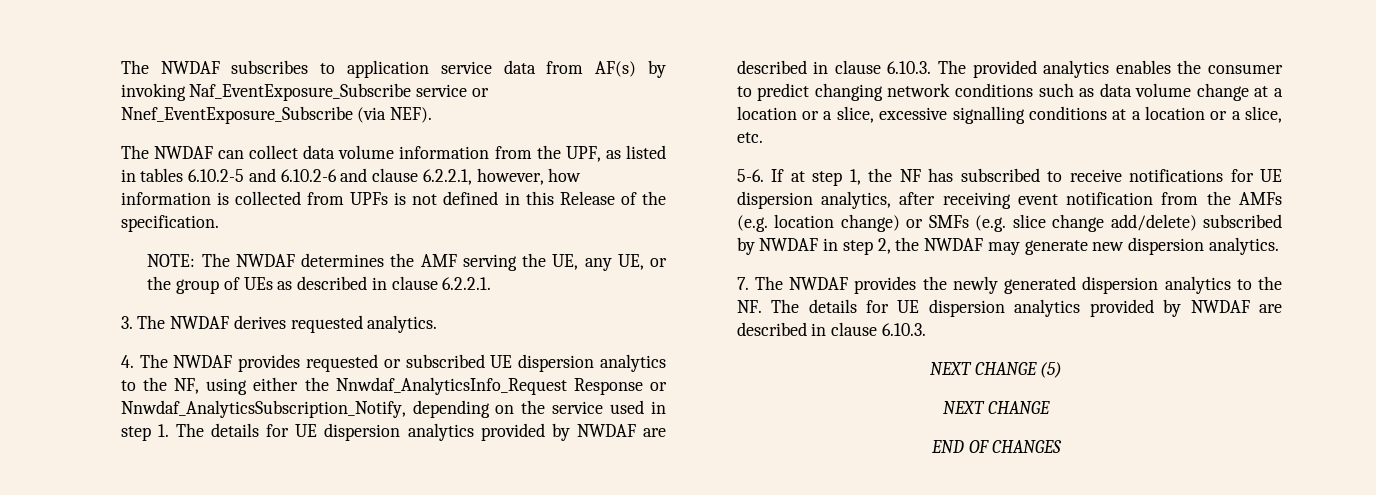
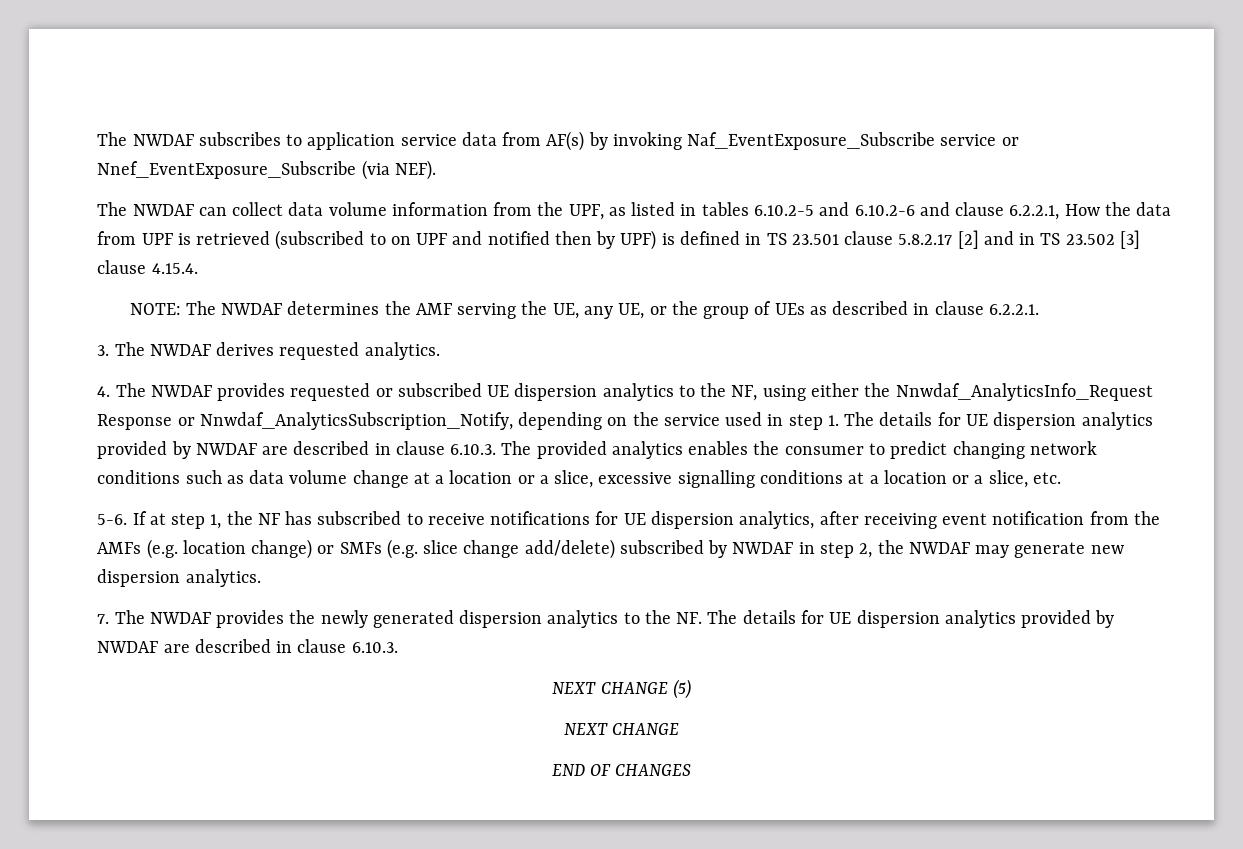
[476,168,582,185] [120,191,666,205] [120,215,219,232] however, how information is collected from UPFs is not defined in this Release of the specification. -> [1064,202,1172,216] [97,230,1140,250] [97,260,198,274] How the data from UPF is retrieved (subscribed to on UPF and notified then by UPF) is defined in TS 23.501 clause 5.8.2.17 [2] and in TS 23.502 [3] clause 4.15.4.

